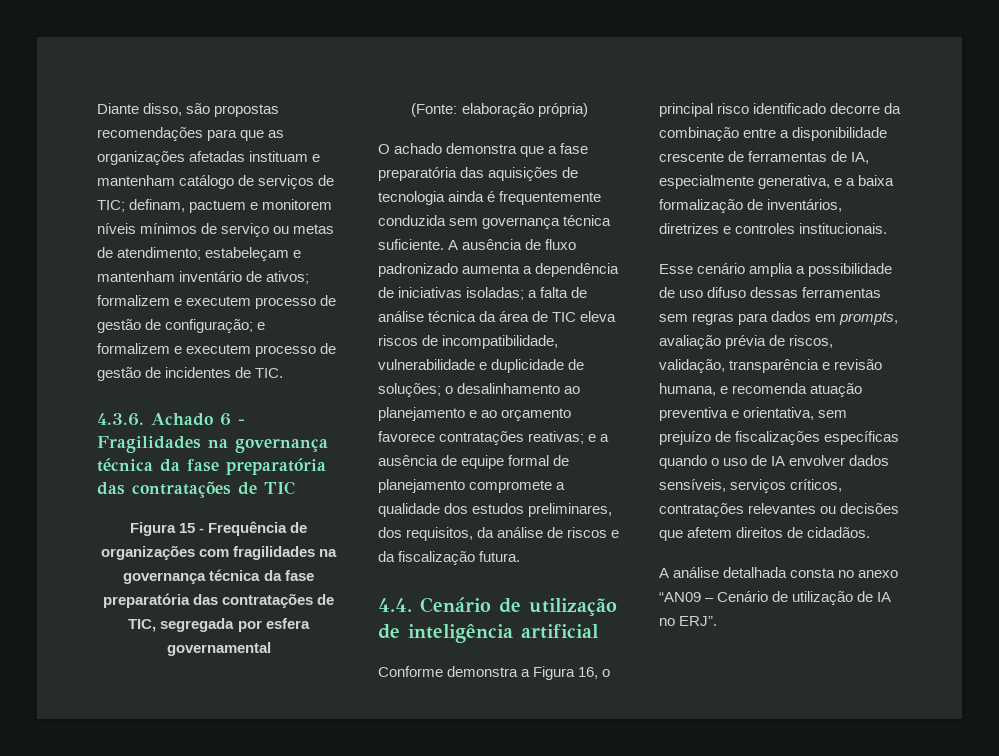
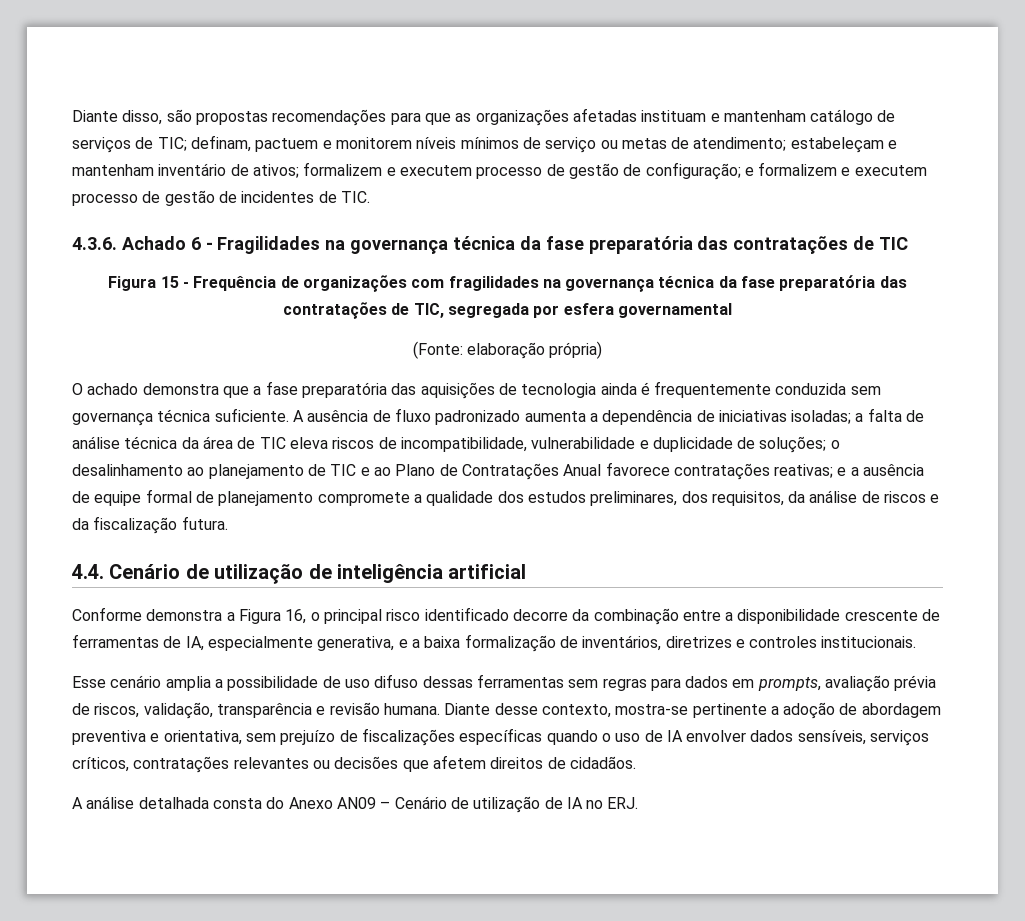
[469,408,572,421] e ao orçamento -> [307,463,602,480] de TIC e ao Plano de Contratações Anual
[659,383,863,397] humana, e recomenda atuação -> [383,702,941,719] humana. Diante desse contexto, mostra-se pertinente a adoção de abordagem
[838,570,899,578] [659,592,701,602] no anexo “AN09 -> [266,797,376,809] do Anexo AN09
[679,616,718,626] ERJ”. -> [607,797,639,809] ERJ.

